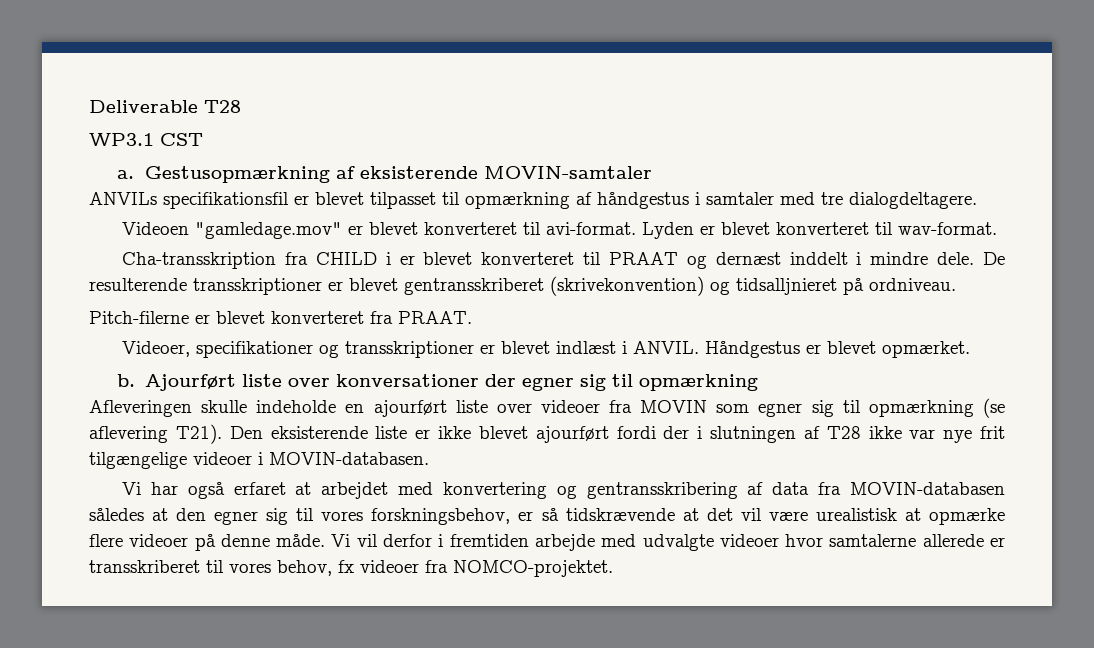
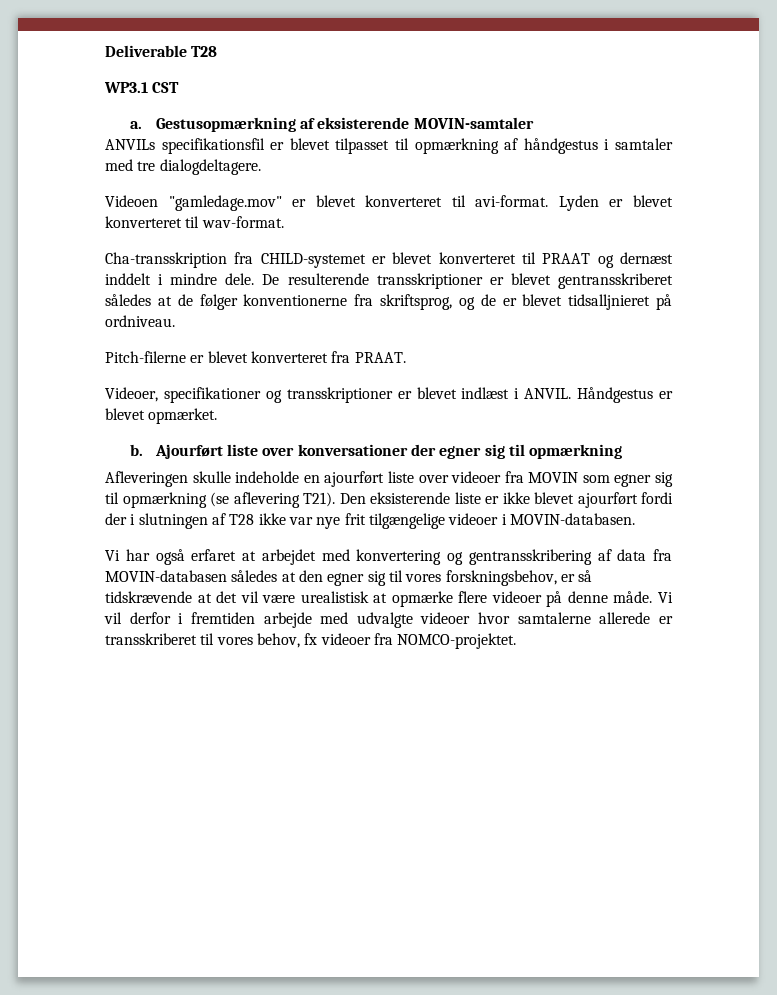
[315,252,391,265] CHILD i -> [260,253,366,268] CHILD-systemet
[550,276,730,296] (skrivekonvention) og -> [105,294,563,310] således at de følger konventionerne fra skriftsprog, og de er blevet

